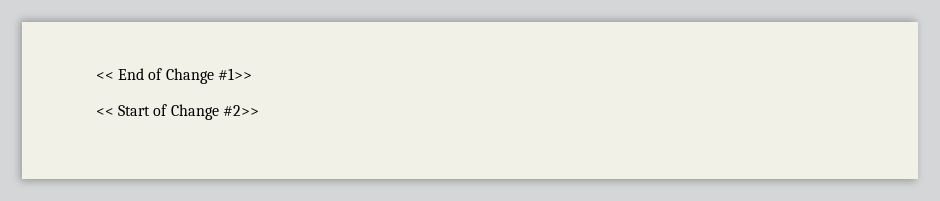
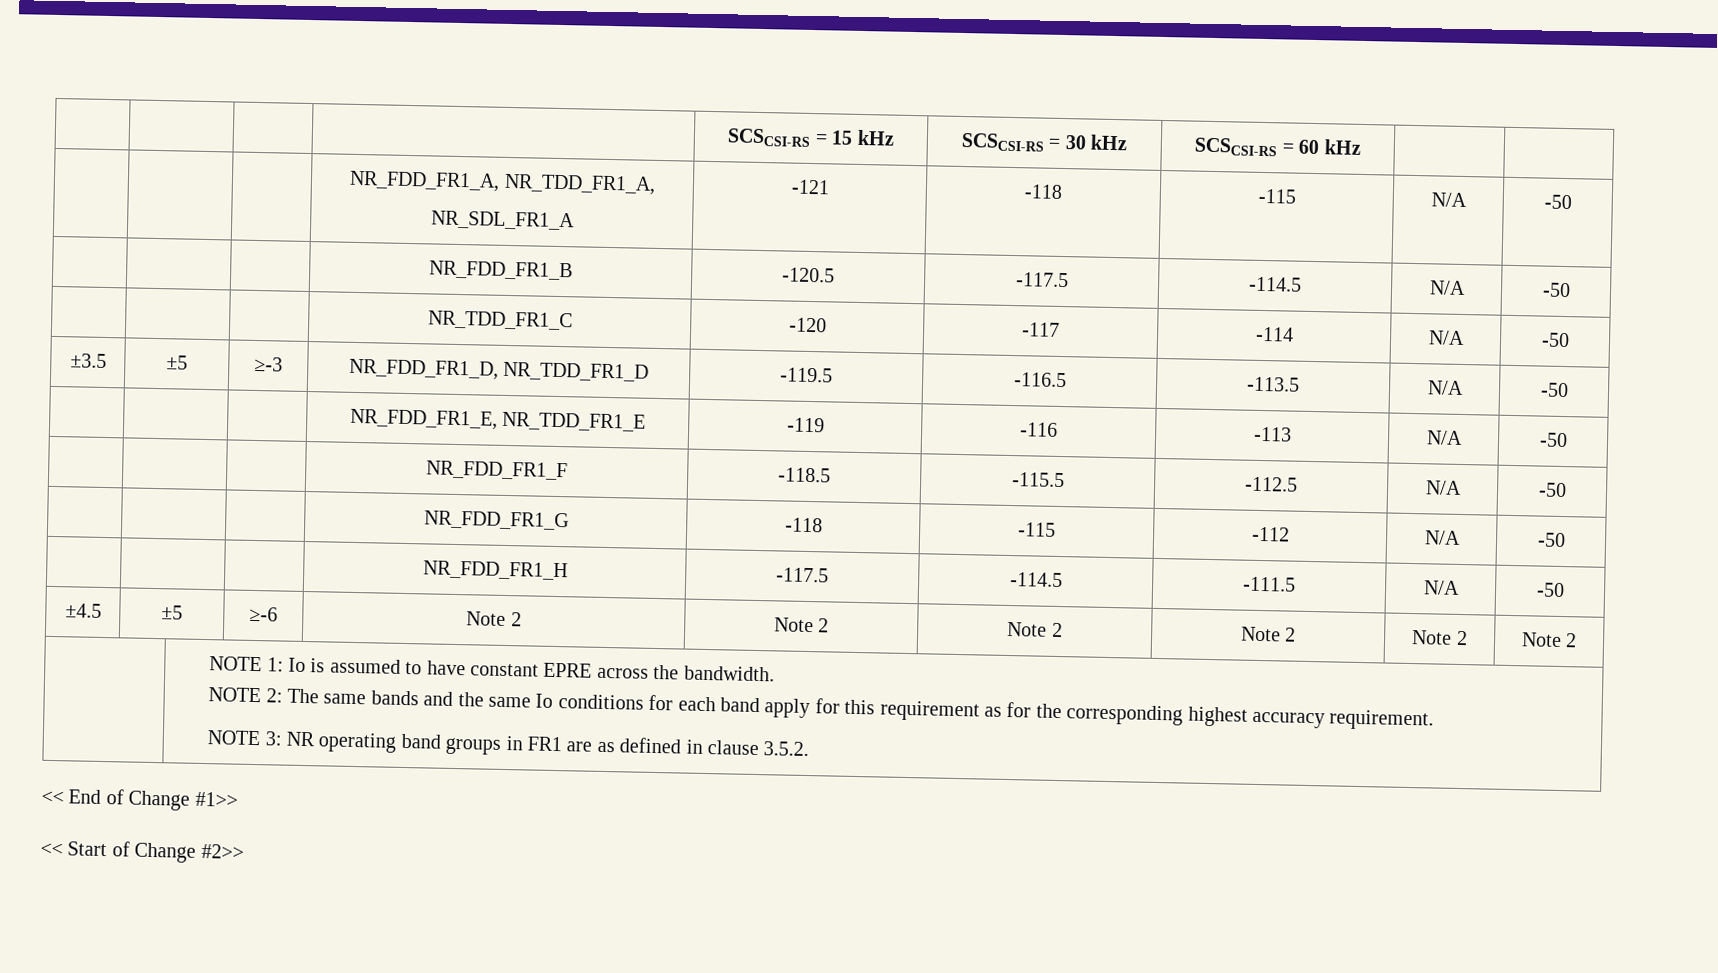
(96, 76) none -> [727,128,895,147] [960,132,1129,152] [1194,137,1361,157] [349,170,656,195] [430,210,575,231] [790,179,830,195] [1024,184,1063,199] [1257,188,1296,204] [1430,192,1467,208] [1543,194,1572,210] [428,260,573,281] [782,267,835,283] [1015,272,1069,288] [1248,276,1302,292] [1428,280,1466,296] [1541,282,1571,298] [427,310,573,331] [788,317,827,333] [1022,322,1060,337] [1254,326,1294,342] [1427,330,1465,346] [1540,332,1570,348] [69,353,107,368] [166,355,188,370] [254,356,283,372] [348,358,650,382] [780,367,833,383] [1013,372,1067,388] [1246,376,1300,392] [1426,380,1464,395] [1539,382,1569,398] [349,408,647,432] [786,417,825,433] [1020,422,1058,437] [1252,426,1292,442] [1425,430,1463,445] [1538,432,1568,448] [425,460,568,481] [778,467,831,483] [1011,472,1065,488] [1244,476,1298,492] [1424,480,1462,495] [1537,482,1567,498] [423,510,569,531] [784,517,823,533] [1018,522,1056,537] [1250,526,1290,542] [1423,530,1461,545] [1536,532,1566,548] [422,560,568,581] [776,567,829,583] [1009,572,1063,588] [1243,576,1296,592] [1422,580,1460,595] [1535,582,1565,598] [64,603,102,618] [161,605,183,620] [249,606,278,622] [466,611,522,627] [773,617,830,633] [1007,621,1063,638] [1240,626,1297,642] [1411,630,1468,646] [1520,632,1578,648] [209,656,775,682] [208,687,1435,731] [207,730,810,757] | | | | SCSCSI-RS = 15 kHz | SCSCSI-RS = 30 kHz | SCSCSI-RS = 60 kHz | | // | | | NR_FDD_FR1_A, NR_TDD_FR1_A, // NR_SDL_FR1_A | -121 | -118 | -115 | N/A | -50 // | | | NR_FDD_FR1_B | -120.5 | -117.5 | -114.5 | N/A | -50 // | | | NR_TDD_FR1_C | -120 | -117 | -114 | N/A | -50 // ±3.5 | ±5 | ≥-3 | NR_FDD_FR1_D, NR_TDD_FR1_D | -119.5 | -116.5 | -113.5 | N/A | -50 // | | | NR_FDD_FR1_E, NR_TDD_FR1_E | -119 | -116 | -113 | N/A | -50 // | | | NR_FDD_FR1_F | -118.5 | -115.5 | -112.5 | N/A | -50 // | | | NR_FDD_FR1_G | -118 | -115 | -112 | N/A | -50 // | | | NR_FDD_FR1_H | -117.5 | -114.5 | -111.5 | N/A | -50 // ±4.5 | ±5 | ≥-6 | Note 2 | Note 2 | Note 2 | Note 2 | Note 2 | Note 2 // | NOTE 1: Io is assumed to have constant EPRE across the bandwidth. // NOTE 2: The same bands and the same Io conditions for each band apply for this requirement as for the corresponding highest accuracy requirement. // NOTE 3: NR operating band groups in FR1 are as defined in clause 3.5.2. //

